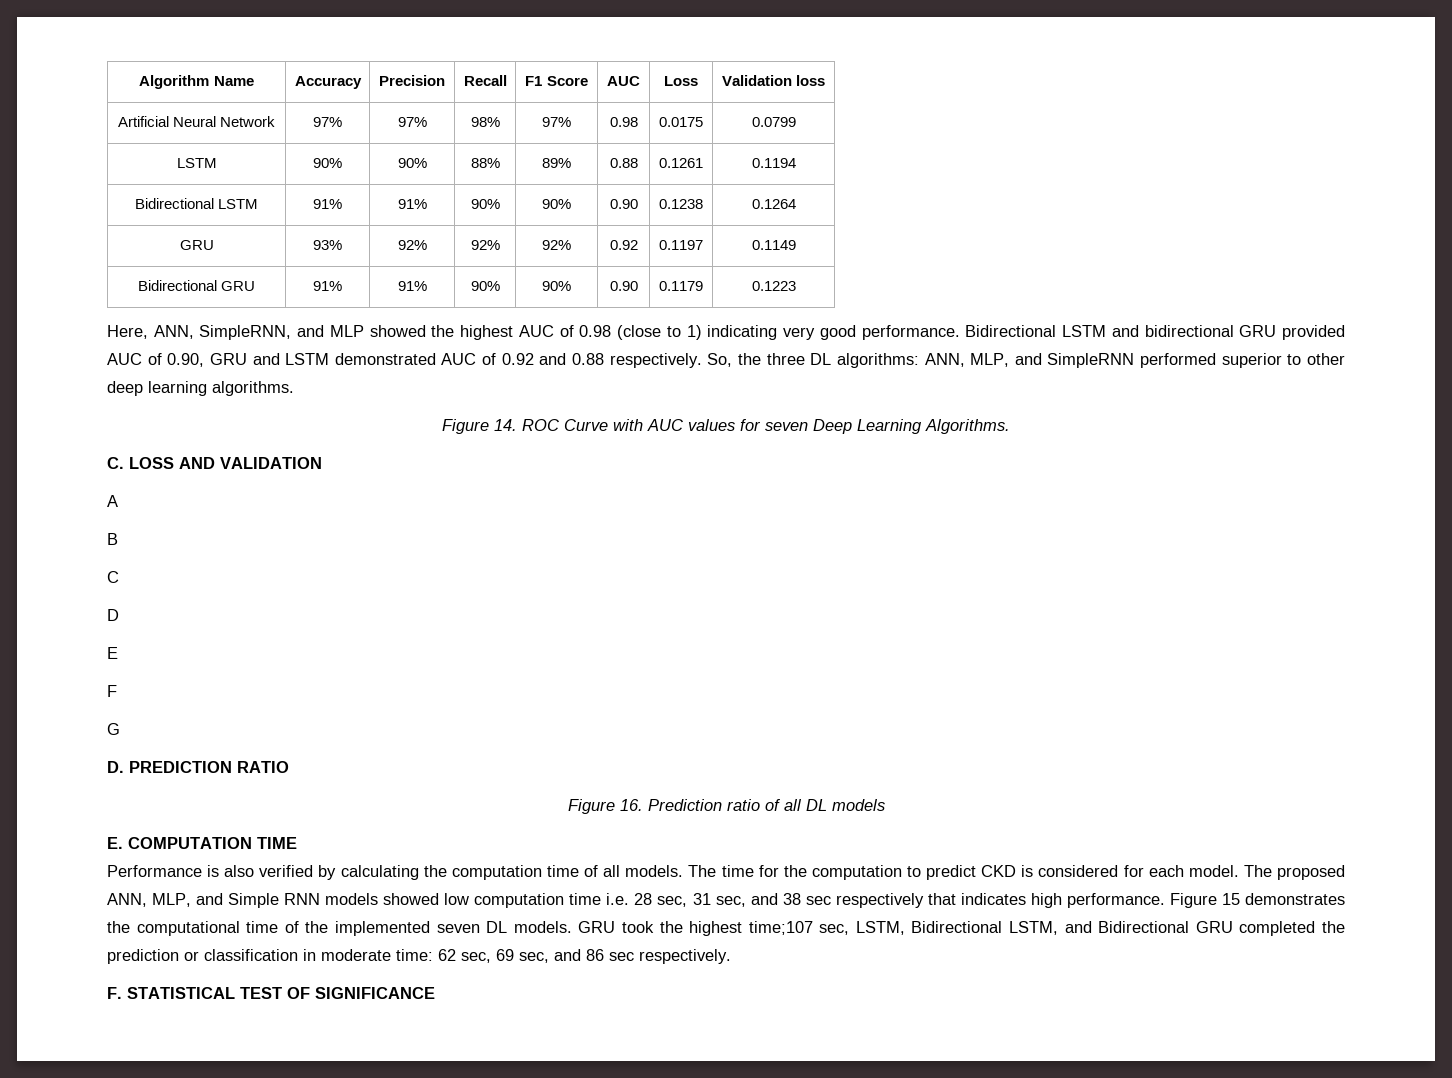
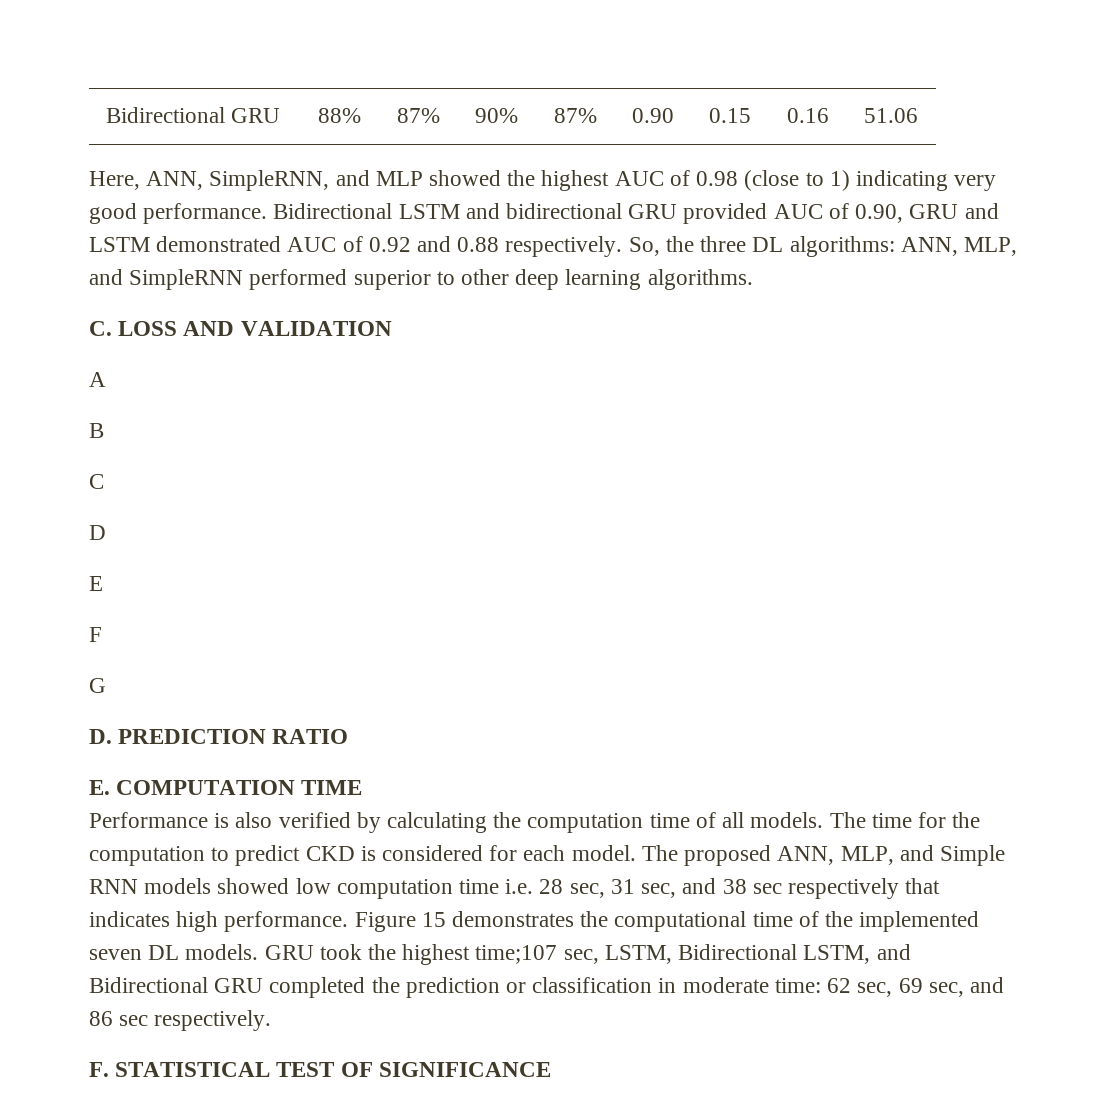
[139,75,254,89] [294,76,362,89] [379,75,445,86] [463,75,507,86] [525,76,588,86] [607,76,640,86] [664,76,698,86] [721,75,826,86] [117,116,276,127] [313,117,342,127] [397,117,427,127] [470,117,500,127] [542,117,571,127] [609,117,638,127] [659,117,703,127] [751,117,796,127] [176,158,217,168] [313,158,342,168] [397,158,427,168] [470,158,500,168] [542,158,571,168] [609,158,638,168] [659,158,703,168] [751,158,796,168] [134,198,259,209] [313,199,342,209] [397,199,427,209] [470,199,500,209] [542,199,571,209] [609,199,638,209] [659,199,703,209] [751,199,796,209] [179,240,214,250] [313,240,342,250] [397,240,427,250] [470,240,500,250] [542,240,571,250] [609,240,638,250] [659,240,703,250] [751,240,796,250] [137,280,256,291] [313,281,342,291] [397,281,427,291] [470,281,500,291] [542,281,571,291] [609,281,638,291] [659,281,703,291] [751,281,796,291] Algorithm Name | Accuracy | Precision | Recall | F1 Score | AUC | Loss | Validation loss // Artificial Neural Network | 97% | 97% | 98% | 97% | 0.98 | 0.0175 | 0.0799 // LSTM | 90% | 90% | 88% | 89% | 0.88 | 0.1261 | 0.1194 // Bidirectional LSTM | 91% | 91% | 90% | 90% | 0.90 | 0.1238 | 0.1264 // GRU | 93% | 92% | 92% | 92% | 0.92 | 0.1197 | 0.1149 // Bidirectional GRU | 91% | 91% | 90% | 90% | 0.90 | 0.1179 | 0.1223 -> [106,107,281,123] [318,108,361,123] [396,108,440,123] [475,108,518,123] [553,108,597,123] [632,108,674,123] [709,108,751,123] [786,108,829,123] [864,108,918,123] Bidirectional GRU | 88% | 87% | 90% | 87% | 0.90 | 0.15 | 0.16 | 51.06
[442,419,1010,434] // Figure 14. ROC Curve with AUC values for seven Deep Learning Algorithms. -> (753, 279) none
[567,799,885,814] // Figure 16. Prediction ratio of all DL models -> (349, 736) none

